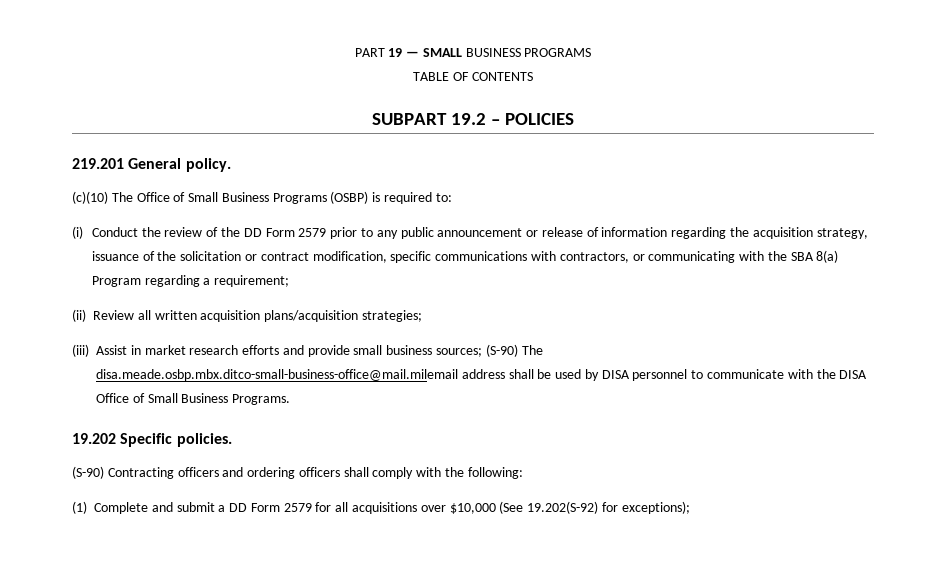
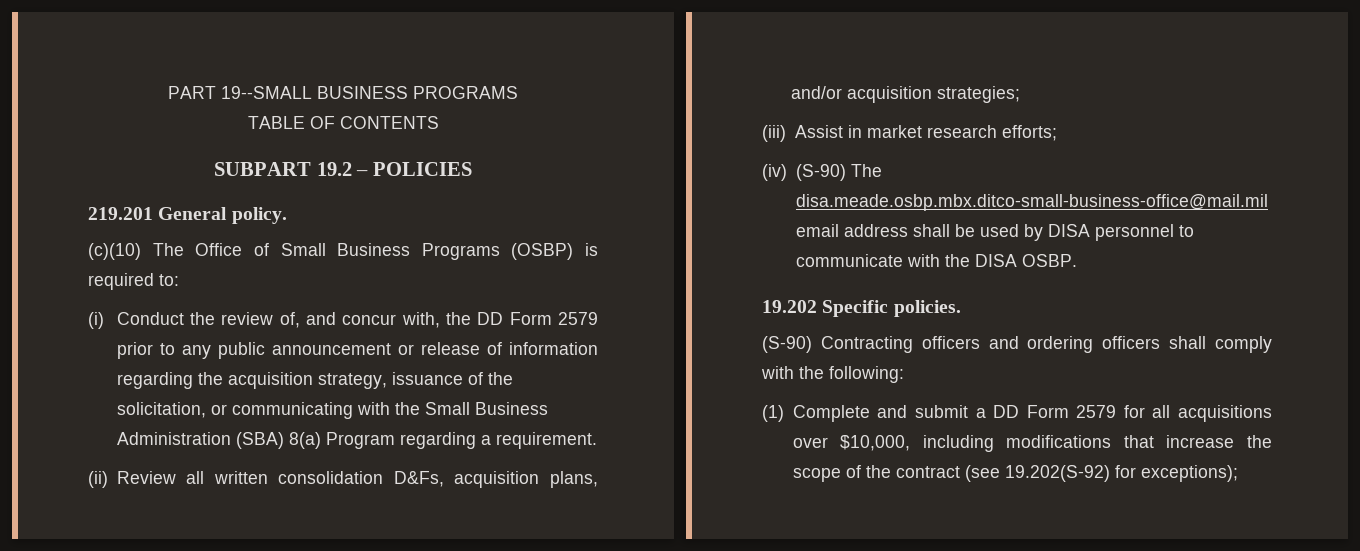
[388,48,462,57] 19 — SMALL -> [221,86,312,99] 19--SMALL
[206,227,219,237] of -> [279,312,440,328] of, and concur with,
[180,251,814,263] solicitation or contract modification, specific communications with contractors, or communicating with the SBA -> [116,402,548,419] [116,432,284,449] solicitation, or communicating with the Small Business Administration (SBA)
[214,275,290,287] requirement; -> [495,432,597,449] requirement.
[200,310,359,322] acquisition plans/acquisition -> [278,471,598,488] [790,86,932,103] consolidation D&Fs, acquisition plans, and/or acquisition
[242,344,543,357] [96,369,458,381] efforts and provide small business sources; (S-90) The disa.meade.osbp.mbx.ditco-small-business-office@mail.milemail -> [1001,125,1057,141] [762,164,882,181] [795,194,1268,211] [795,224,839,237] efforts; // (iv) (S-90) The disa.meade.osbp.mbx.ditco-small-business-office@mail.mil email
[96,393,291,405] Office of Small Business Programs. -> [1021,254,1077,267] OSBP.
[449,501,524,514] $10,000 (See -> [840,435,1272,452] [792,465,1000,482] $10,000, including modifications that increase the scope of the contract (see

